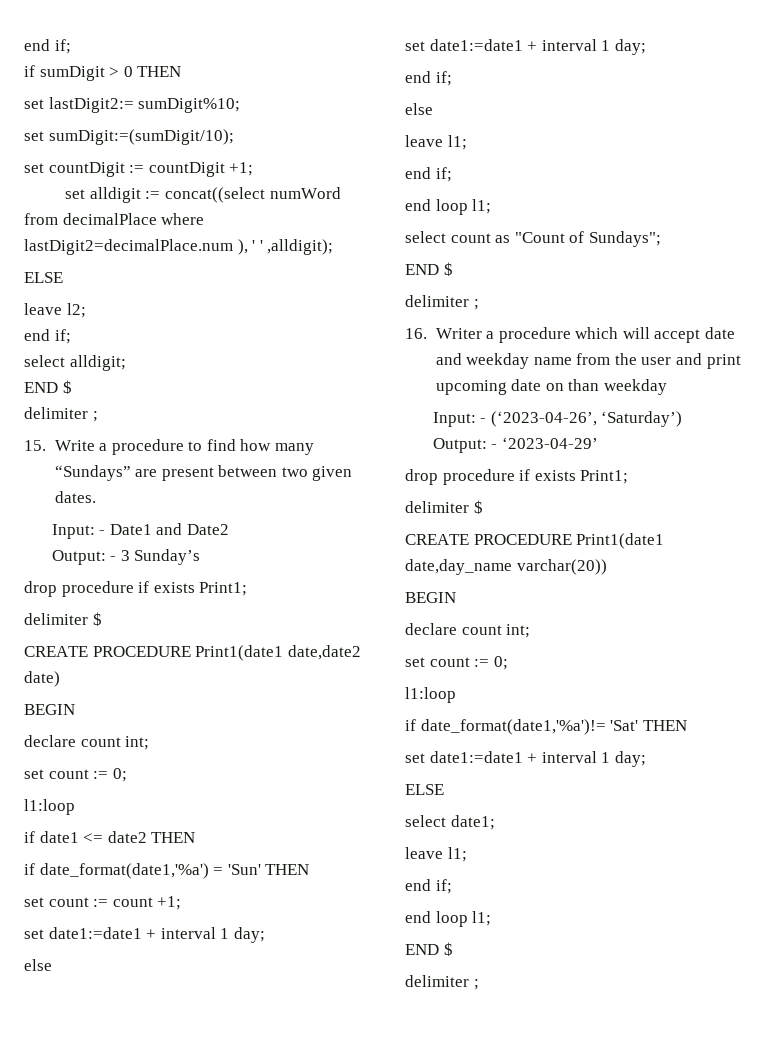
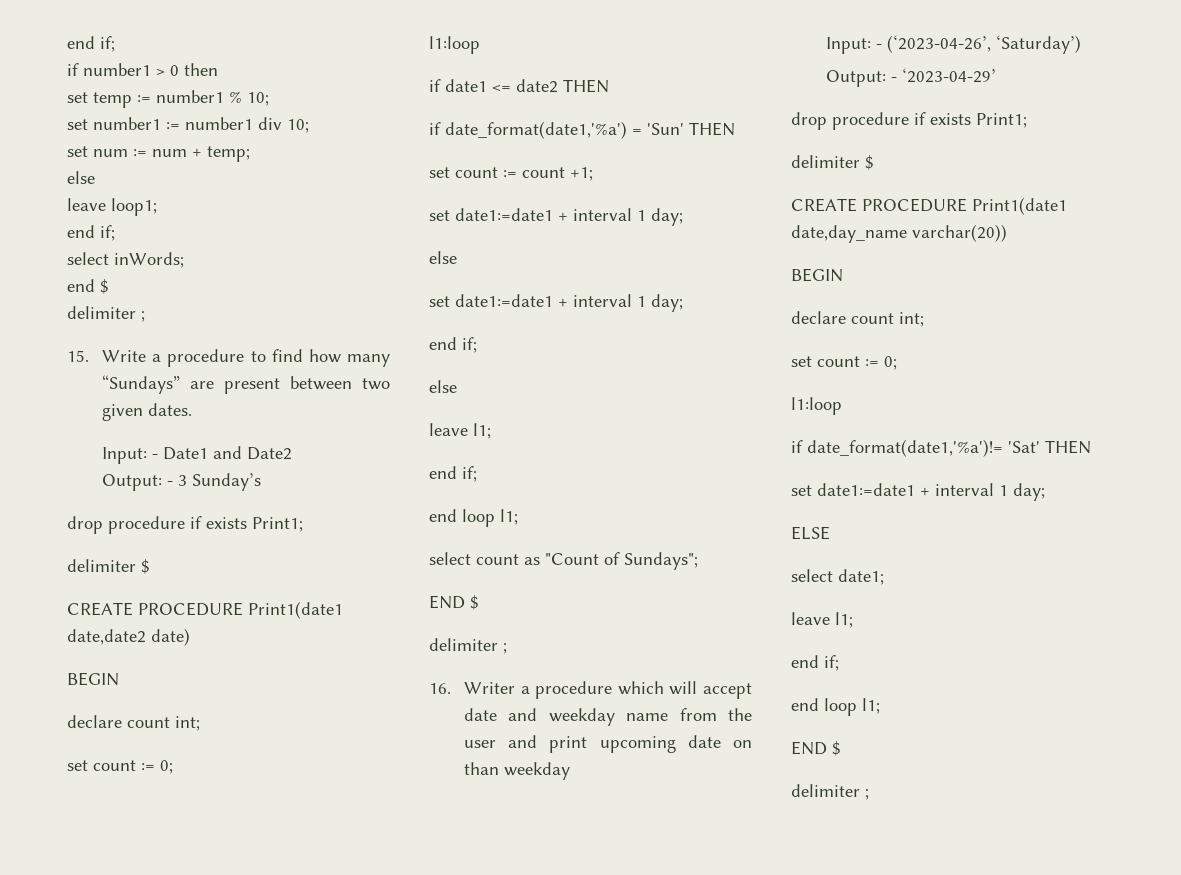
[39,66,105,81] sumDigit -> [83,63,151,76] number1
[137,66,182,77] [24,97,241,113] [24,129,234,145] [24,162,254,177] [65,187,341,203] [24,213,205,225] [24,239,334,255] [24,272,63,283] [24,303,86,318] THEN // set lastDigit2:= sumDigit%10; // set sumDigit:=(sumDigit/10); // set countDigit := countDigit +1; // set alldigit := concat((select numWord from decimalPlace where lastDigit2=decimalPlace.num ), ' ' ,alldigit); // ELSE // leave l2; -> [184,63,218,76] [67,90,269,108] [67,117,309,133] [67,146,250,162] [67,171,95,184] [67,198,157,216] then // set temp := number1 % 10; // set number1 := number1 div 10; // set num := num + temp; // else // leave loop1;
[69,355,126,371] [24,382,58,393] alldigit; // END -> [114,252,184,268] [67,279,95,292] inWords; // end

